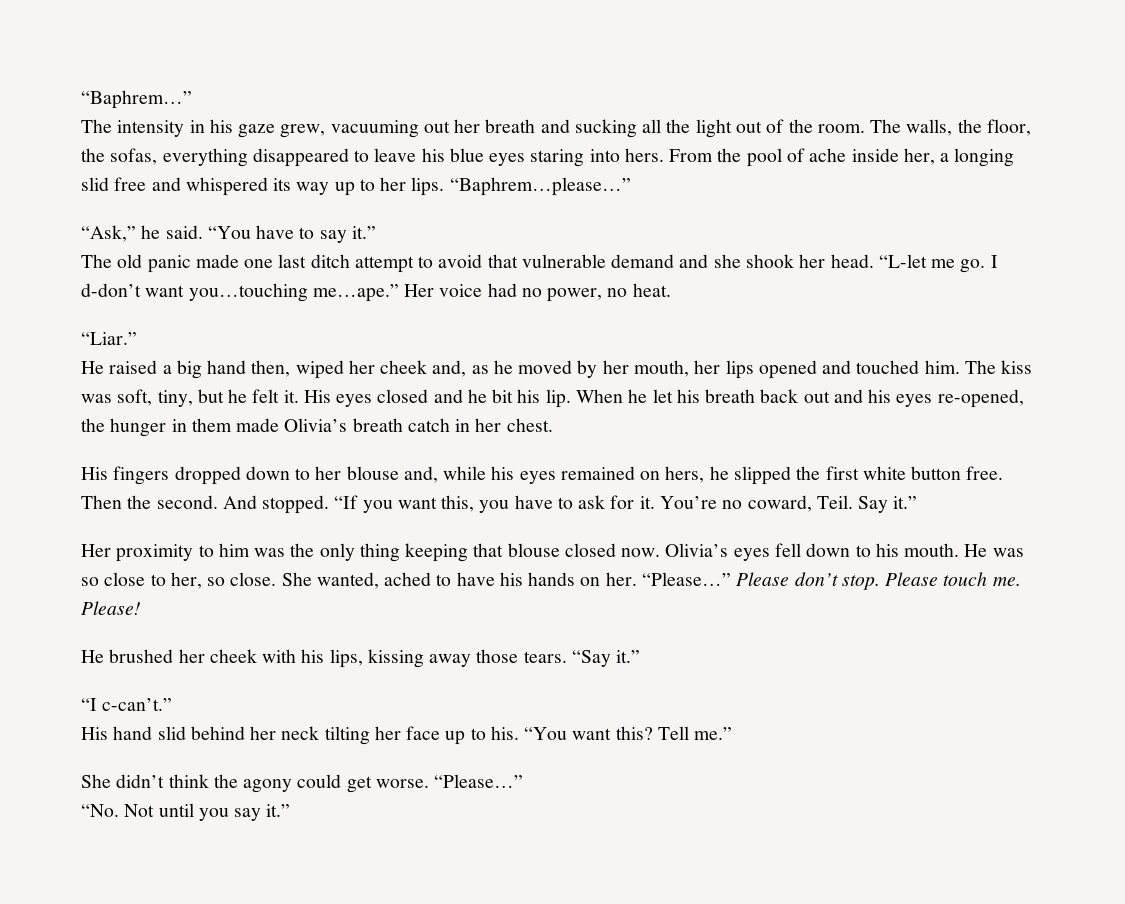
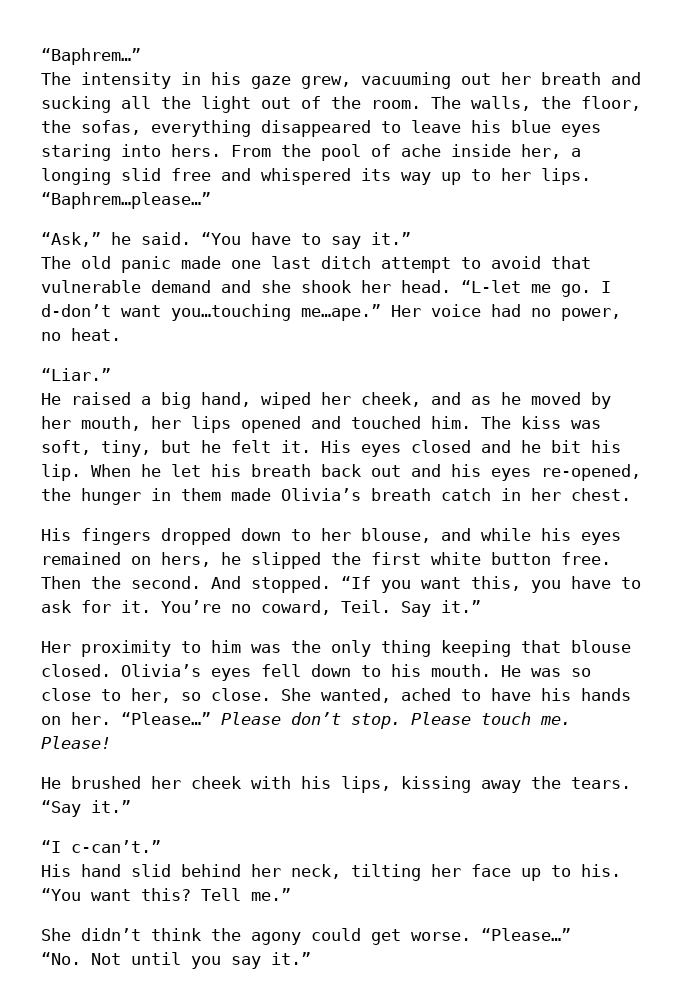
[207,360,467,379] hand then, wiped her cheek and, -> [201,392,461,409] hand, wiped her cheek, and
[346,466,438,483] blouse and, -> [361,528,471,543] blouse, and
[564,543,661,557] closed now. -> [41,664,111,677] closed.
[476,649,519,663] those -> [531,776,561,789] the
[281,726,320,740] neck -> [291,864,341,879] neck,

